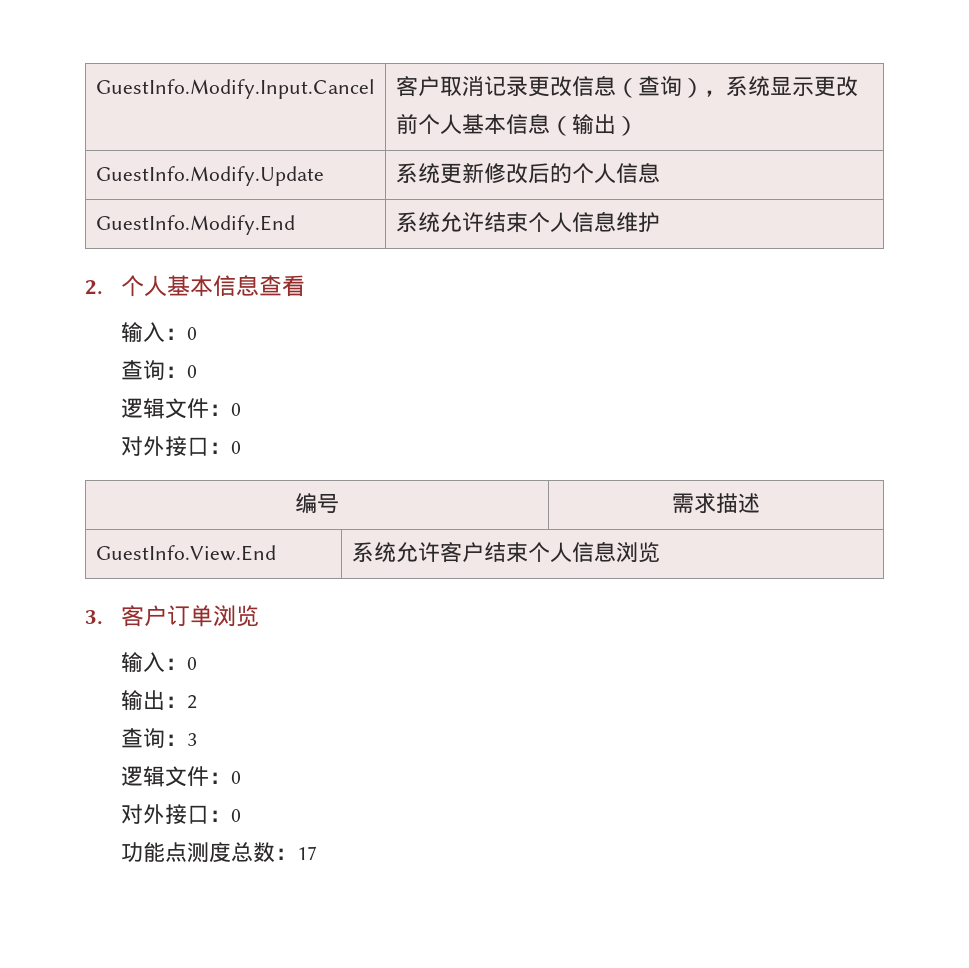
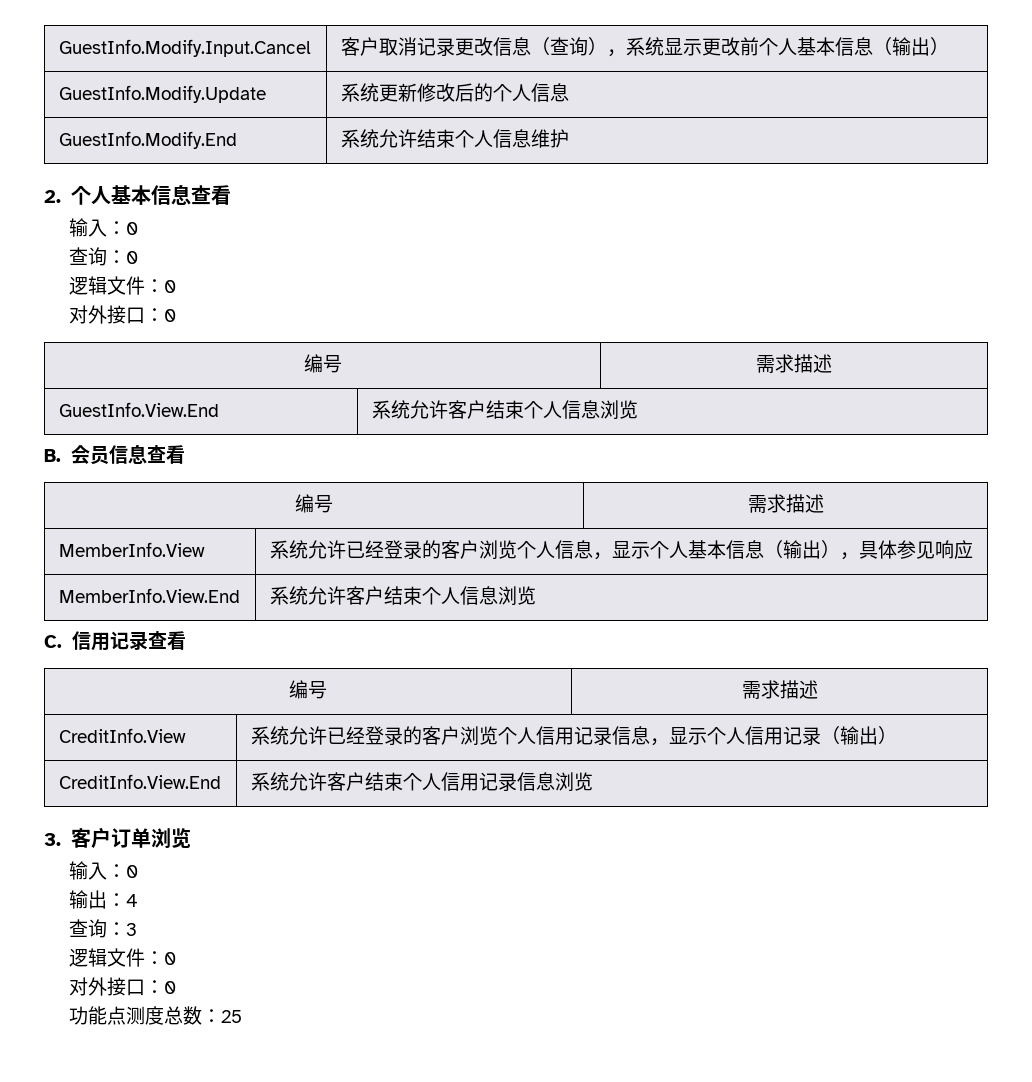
(660, 552) none -> [44,444,185,465] [295,494,333,513] [747,494,824,513] [58,542,205,557] [269,540,973,560] [58,588,240,603] [269,586,536,605] [44,631,186,651] [289,680,327,699] [741,680,818,699] [58,728,186,743] [250,726,897,746] [58,774,221,789] [250,772,593,791] // B.会员信息查看 // 编号 | 需求描述 // MemberInfo.View | 系统允许已经登录的客户浏览个人信息，显示个人基本信息（输出），具体参见响应 // MemberInfo.View.End | 系统允许客户结束个人信息浏览 // C.信用记录查看 // 编号 | 需求描述 // CreditInfo.View | 系统允许已经登录的客户浏览个人信用记录信息，显示个人信用记录（输出） // CreditInfo.View.End | 系统允许客户结束个人信用记录信息浏览
[186,695,197,709] 2 -> [125,894,138,907] 4
[296,846,317,860] 17 -> [220,1010,242,1023] 25

